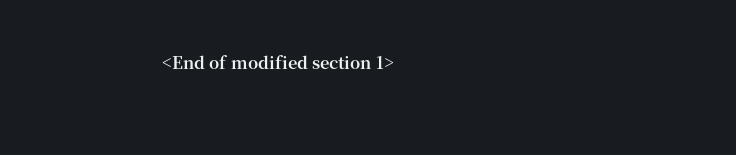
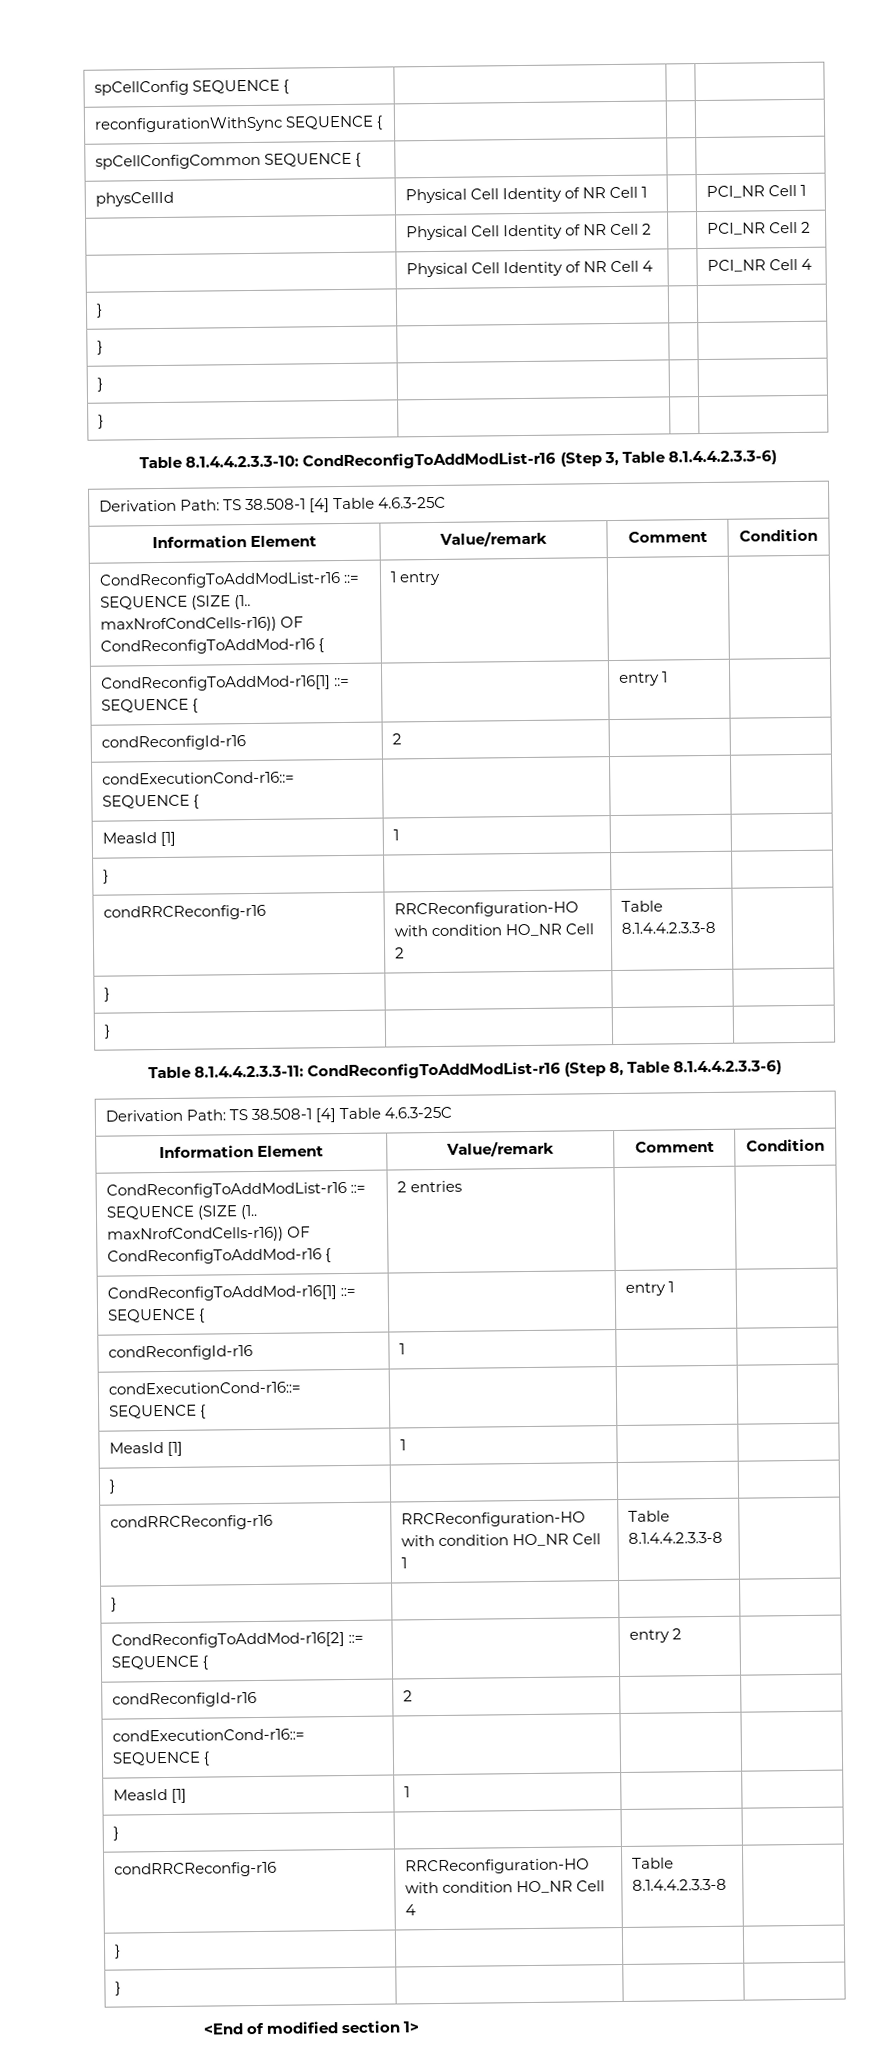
(161, 62) none -> [93,79,289,96] [93,115,383,133] [94,152,361,170] [94,191,174,207] [404,186,648,204] [705,184,806,198] [405,223,653,241] [706,221,811,235] [405,260,654,278] [706,258,812,272] [95,303,103,318] [96,340,103,355] [96,377,103,392] [97,414,104,429] [139,450,777,470] [98,496,447,513] [151,535,318,549] [439,530,547,547] [627,530,708,543] [739,528,818,542] [98,572,360,589] [99,595,251,610] [99,616,304,633] [99,638,324,655] [389,571,441,586] [100,675,350,692] [100,698,198,713] [618,671,668,686] [100,735,246,751] [391,733,402,745] [101,771,295,785] [101,794,199,809] [101,831,176,847] [392,829,399,841] [102,869,109,884] [102,904,266,921] [393,901,579,918] [393,923,594,937] [394,947,405,959] [620,900,663,912] [620,921,716,934] [103,987,110,1002] [103,1024,111,1039] [147,1060,783,1080] [104,1106,453,1123] [158,1145,325,1159] [446,1140,554,1157] [634,1140,715,1153] [746,1138,825,1152] [105,1181,366,1199] [105,1204,258,1220] [106,1226,311,1243] [106,1248,331,1265] [396,1180,462,1193] [106,1285,356,1302] [107,1308,205,1323] [624,1281,674,1296] [107,1345,253,1361] [398,1343,405,1355] [107,1381,301,1395] [108,1404,206,1419] [108,1441,183,1456] [399,1439,406,1451] [108,1479,116,1494] [109,1514,273,1531] [400,1511,586,1528] [400,1533,601,1547] [400,1557,407,1569] [627,1510,670,1522] [627,1531,723,1544] [110,1597,117,1612] [110,1632,364,1649] [110,1655,208,1670] [628,1628,682,1643] [111,1692,257,1708] [402,1690,413,1702] [111,1728,305,1742] [111,1751,210,1766] [112,1788,187,1803] [403,1786,410,1798] [112,1826,119,1841] [113,1861,277,1878] [404,1858,590,1875] [404,1880,605,1894] [404,1904,416,1916] [631,1857,674,1869] [631,1878,727,1891] [113,1944,121,1959] [114,1981,121,1996] spCellConfig SEQUENCE { | | | // reconfigurationWithSync SEQUENCE { | | | // spCellConfigCommon SEQUENCE { | | | // physCellId | Physical Cell Identity of NR Cell 1 | | PCI_NR Cell 1 // | Physical Cell Identity of NR Cell 2 | | PCI_NR Cell 2 // | Physical Cell Identity of NR Cell 4 | | PCI_NR Cell 4 // } | | | // } | | | // } | | | // } | | | // Table 8.1.4.4.2.3.3-10: CondReconfigToAddModList-r16 (Step 3, Table 8.1.4.4.2.3.3-6) // Derivation Path: TS 38.508-1 [4] Table 4.6.3-25C // Information Element | Value/remark | Comment | Condition // CondReconfigToAddModList-r16 ::= SEQUENCE (SIZE (1.. maxNrofCondCells-r16)) OF CondReconfigToAddMod-r16 { | 1 entry | | // CondReconfigToAddMod-r16[1] ::= SEQUENCE { | | entry 1 | // condReconfigId-r16 | 2 | | // condExecutionCond-r16::= SEQUENCE { | | | // MeasId [1] | 1 | | // } | | | // condRRCReconfig-r16 | RRCReconfiguration-HO with condition HO_NR Cell 2 | Table 8.1.4.4.2.3.3-8 | // } | | | // } | | | // Table 8.1.4.4.2.3.3-11: CondReconfigToAddModList-r16 (Step 8, Table 8.1.4.4.2.3.3-6) // Derivation Path: TS 38.508-1 [4] Table 4.6.3-25C // Information Element | Value/remark | Comment | Condition // CondReconfigToAddModList-r16 ::= SEQUENCE (SIZE (1.. maxNrofCondCells-r16)) OF CondReconfigToAddMod-r16 { | 2 entries | | // CondReconfigToAddMod-r16[1] ::= SEQUENCE { | | entry 1 | // condReconfigId-r16 | 1 | | // condExecutionCond-r16::= SEQUENCE { | | | // MeasId [1] | 1 | | // } | | | // condRRCReconfig-r16 | RRCReconfiguration-HO with condition HO_NR Cell 1 | Table 8.1.4.4.2.3.3-8 | // } | | | // CondReconfigToAddMod-r16[2] ::= SEQUENCE { | | entry 2 | // condReconfigId-r16 | 2 | | // condExecutionCond-r16::= SEQUENCE { | | | // MeasId [1] | 1 | | // } | | | // condRRCReconfig-r16 | RRCReconfiguration-HO with condition HO_NR Cell 4 | Table 8.1.4.4.2.3.3-8 | // } | | | // } | | | //

